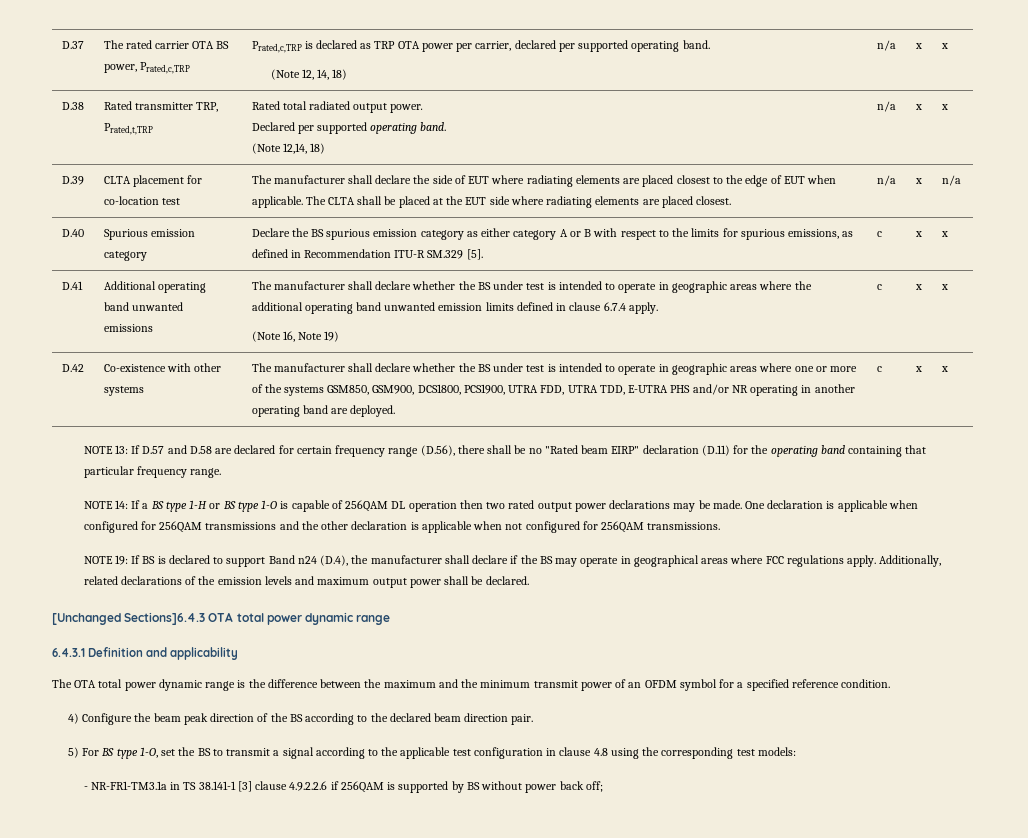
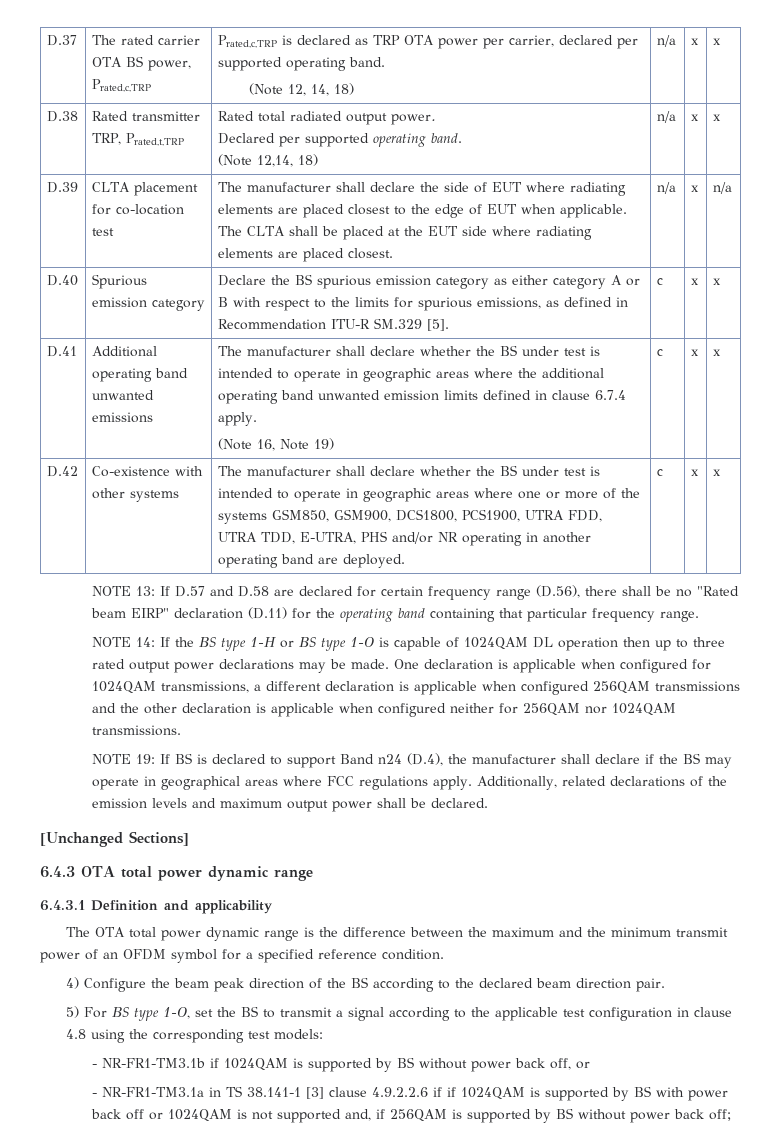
[628,385,669,393] E-UTRA -> [299,532,356,544] E-UTRA,
[142,503,149,509] a -> [174,637,194,647] the
[345,500,389,512] 256QAM -> [463,637,528,650] 1024QAM
[486,502,506,509] two -> [654,637,725,651] up to three
(157, 525) none -> [91,681,589,695] 1024QAM transmissions, a different declaration is applicable when configured
[505,521,645,533] not configured for 256QAM -> [377,703,676,717] configured neither for 256QAM nor 1024QAM
[124,612,206,625] Sections]6.4.3 -> [129,831,189,846] [40,866,75,878] Sections] // 6.4.3
(796, 751) none -> [91,1057,590,1072] // - NR-FR1-TM3.1b if 1024QAM is supported by BS without power back off, or
(339, 785) none -> [446,1086,728,1101] [90,1109,385,1123] if 1024QAM is supported by BS with power back off or 1024QAM is not supported and, if

